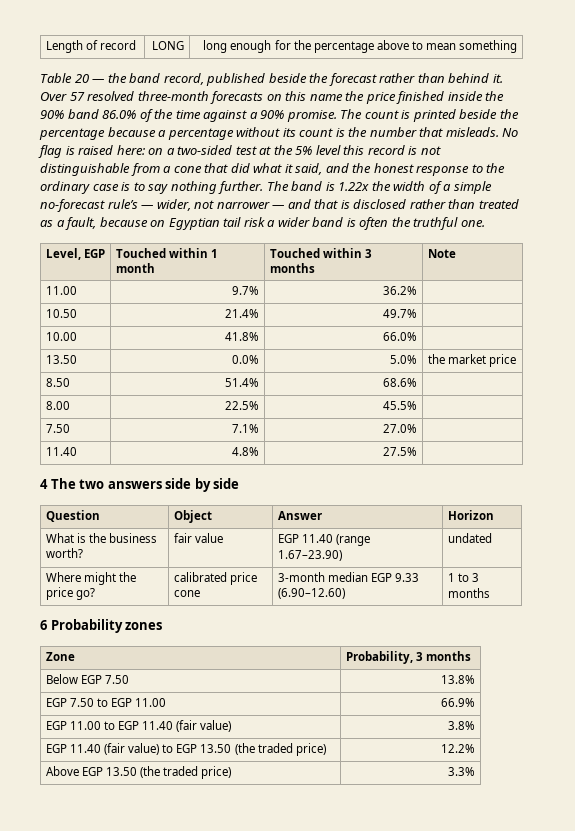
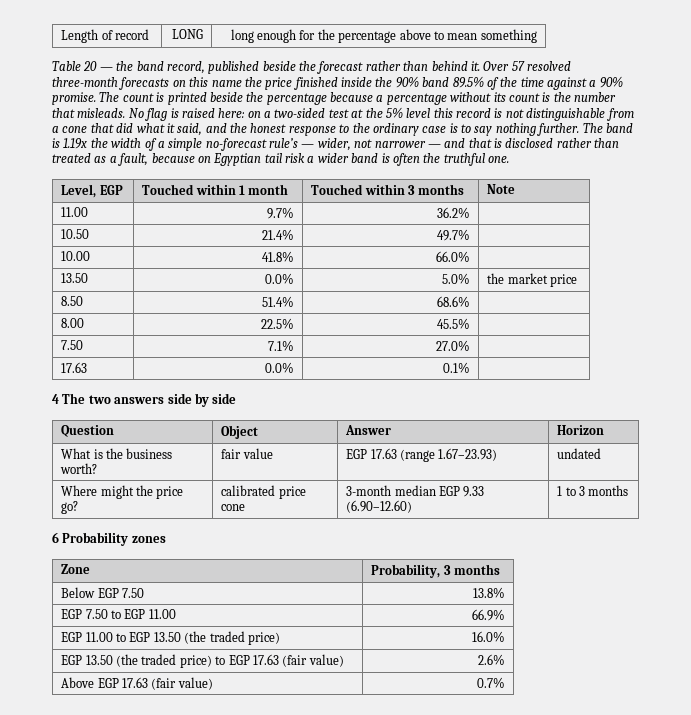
[102,110,137,119] 86.0% -> [452,76,484,88] 89.5%
[338,182,370,191] 1.22x -> [63,138,88,149] 1.19x
[45,447,77,456] [232,447,260,456] [383,447,418,456] 11.40 | 4.8% | 27.5% -> [61,362,88,373] [264,362,294,373] [442,362,470,373] 17.63 | 0.0% | 0.1%
[301,534,371,546] [277,550,342,561] 11.40 (range 1.67–23.90) -> [370,448,498,462] 17.63 (range 1.67–23.93)
[142,720,232,732] [448,721,476,730] [45,743,326,756] [441,744,476,753] [45,766,232,779] [448,767,476,776] 11.40 (fair value) | 3.8% // EGP 11.40 (fair value) to EGP 13.50 (the traded price) | 12.2% // Above EGP 13.50 (the traded price) | 3.3% -> [153,631,280,645] [471,631,505,642] [61,654,344,668] [477,654,505,665] [61,677,213,690] [476,677,505,688] 13.50 (the traded price) | 16.0% // EGP 13.50 (the traded price) to EGP 17.63 (fair value) | 2.6% // Above EGP 17.63 (fair value) | 0.7%

